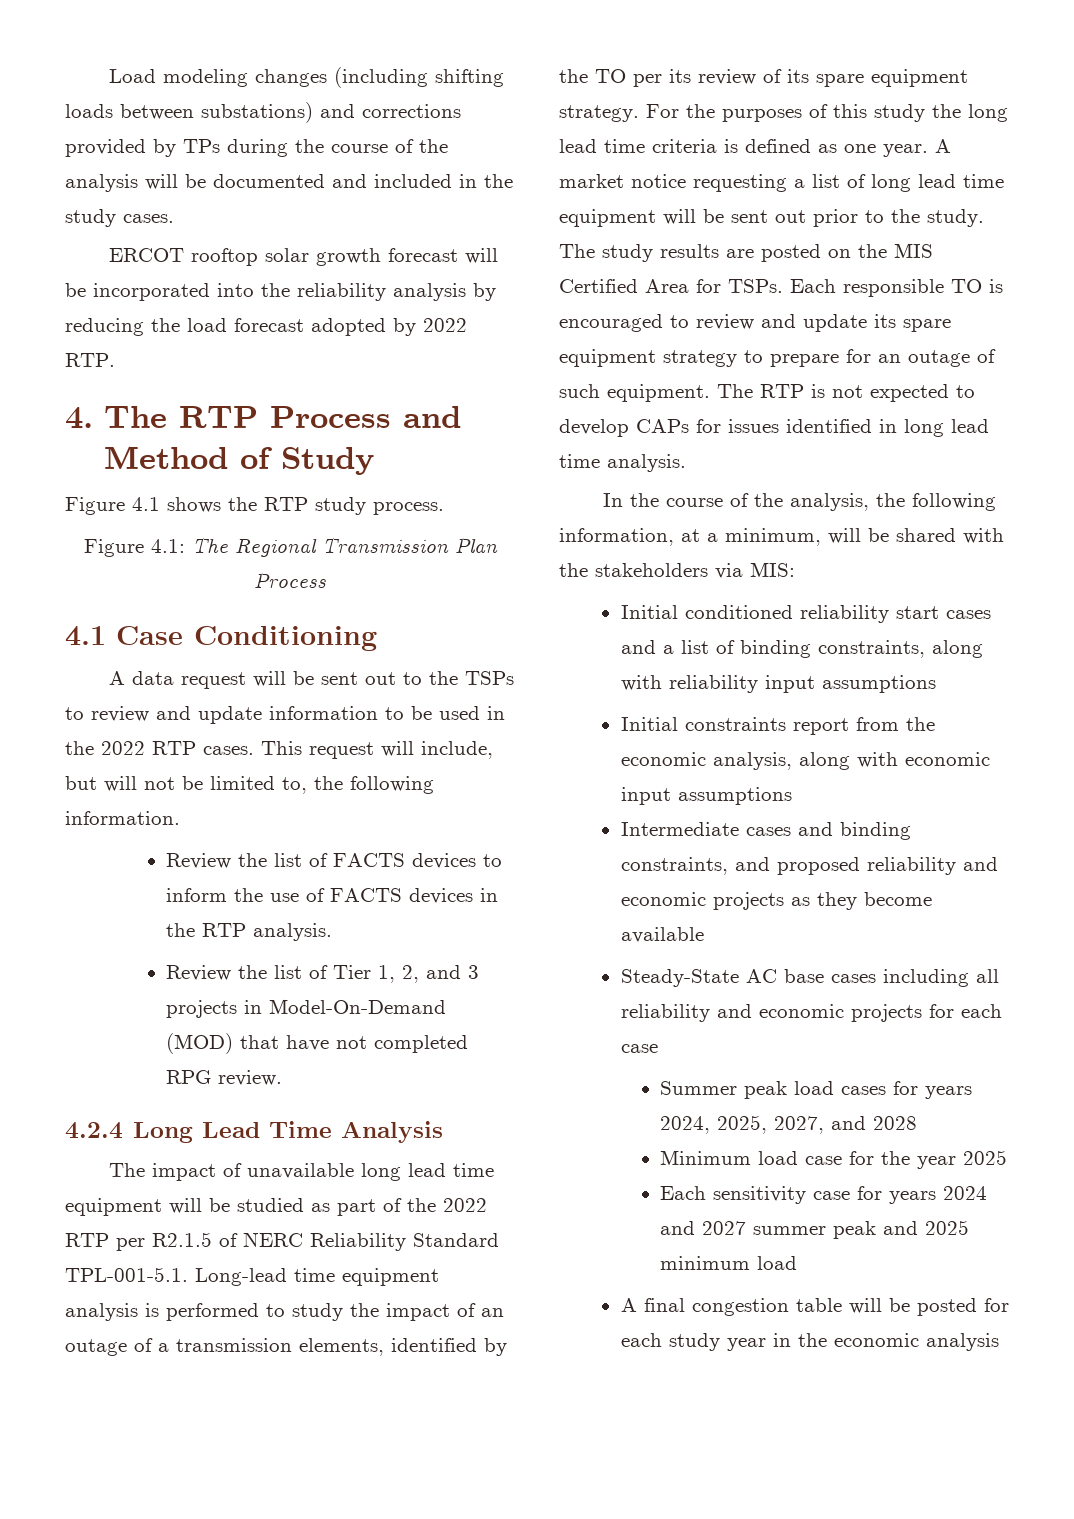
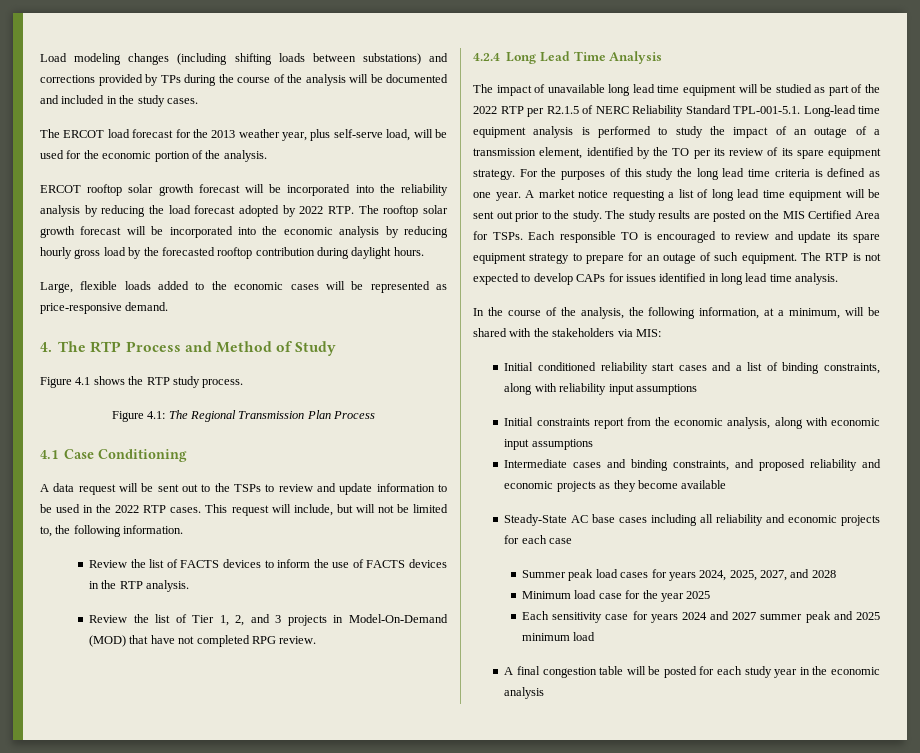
(174, 218) none -> [40,129,447,141] [40,150,267,162] // The ERCOT load forecast for the 2013 weather year, plus self-serve load, will be used for the economic portion of the analysis.
(115, 360) none -> [358,205,449,217] [40,226,448,238] [40,247,424,259] [40,281,448,293] [40,302,169,314] The rooftop solar growth forecast will be incorporated into the economic analysis by reducing hourly gross load by the forecasted rooftop contribution during daylight hours. // Large, flexible loads added to the economic cases will be represented as price-responsive demand.
[299,1338,384,1356] elements, -> [539,147,583,159] element,

